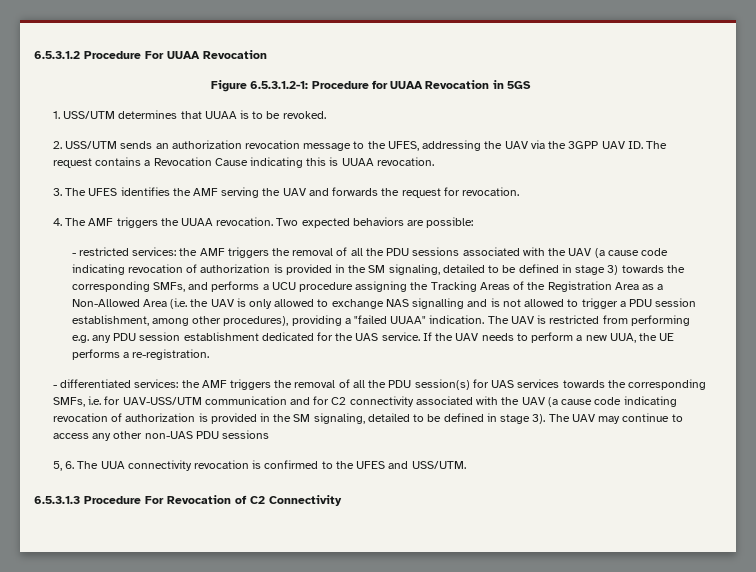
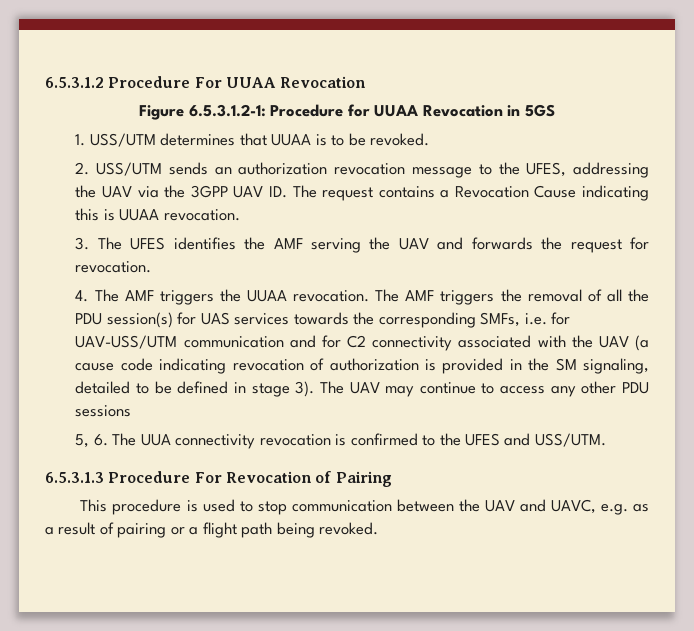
[276,217,474,228] [71,247,669,258] [71,264,685,275] [71,281,664,292] [71,298,697,309] [71,315,690,326] [71,332,675,343] [71,349,210,360] [52,379,200,388] Two expected behaviors are possible: // - restricted services: the AMF triggers the removal of all the PDU sessions associated with the UAV (a cause code indicating revocation of authorization is provided in the SM signaling, detailed to be defined in stage 3) towards the corresponding SMFs, and performs a UCU procedure assigning the Tracking Areas of the Registration Area as a Non-Allowed Area (i.e. the UAV is only allowed to exchange NAS signalling and is not allowed to trigger a PDU session establishment, among other procedures), providing a "failed UUAA" indication. The UAV is restricted from performing e.g. any PDU session establishment dedicated for the UAS service. If the UAV needs to perform a new UUA, the UE performs a re-registration. // - differentiated services: the -> [375,289,400,302] The
[144,431,193,439] non-UAS -> (617, 387) none
[250,495,342,506] C2 Connectivity -> [335,471,392,487] [80,499,649,515] [45,522,379,538] Pairing // This procedure is used to stop communication between the UAV and UAVC, e.g. as a result of pairing or a flight path being revoked.

